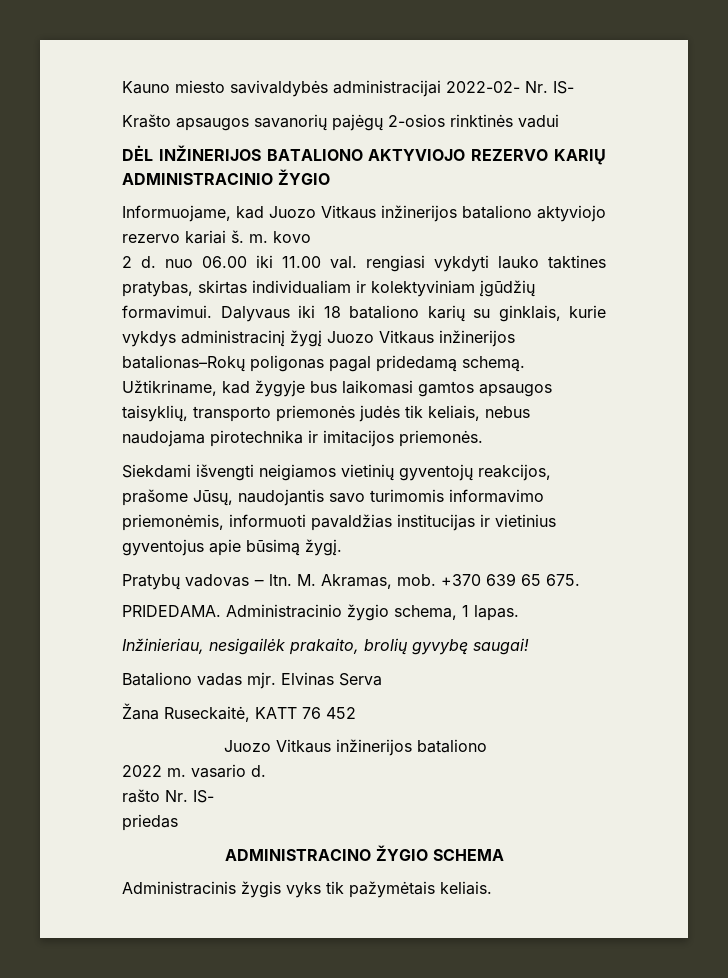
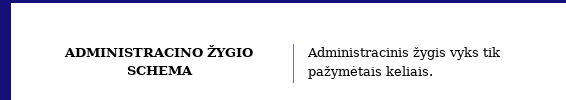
[122,80,574,97] [122,114,559,131] [122,145,606,165] [122,169,330,185] [122,205,606,222] [122,230,311,244] [122,255,606,272] [122,280,535,297] [122,305,606,322] [122,330,515,347] [122,355,525,372] [122,380,552,397] [122,405,530,422] [122,430,483,447] [122,464,551,481] [122,489,544,506] [122,514,556,531] [122,539,342,556] [122,573,580,590] [122,604,519,621] [122,638,529,655] [122,672,382,689] [122,703,356,722] [223,739,487,756] [122,764,266,778] [122,789,214,803] [122,814,178,831] Kauno miesto savivaldybės administracijai 2022-02- Nr. IS- // Krašto apsaugos savanorių pajėgų 2-osios rinktinės vadui // DĖL INŽINERIJOS BATALIONO AKTYVIOJO REZERVO KARIŲ ADMINISTRACINIO ŽYGIO // Informuojame, kad Juozo Vitkaus inžinerijos bataliono aktyviojo rezervo kariai š. m. kovo // 2 d. nuo 06.00 iki 11.00 val. rengiasi vykdyti lauko taktines pratybas, skirtas individualiam ir kolektyviniam įgūdžių formavimui. Dalyvaus iki 18 bataliono karių su ginklais, kurie vykdys administracinį žygį Juozo Vitkaus inžinerijos batalionas–Rokų poligonas pagal pridedamą schemą. Užtikriname, kad žygyje bus laikomasi gamtos apsaugos taisyklių, transporto priemonės judės tik keliais, nebus naudojama pirotechnika ir imitacijos priemonės. // Siekdami išvengti neigiamos vietinių gyventojų reakcijos, prašome Jūsų, naudojantis savo turimomis informavimo priemonėmis, informuoti pavaldžias institucijas ir vietinius gyventojus apie būsimą žygį. // Pratybų vadovas ‒ ltn. M. Akramas, mob. +370 639 65 675. // PRIDEDAMA. Administracinio žygio schema, 1 lapas. // Inžinieriau, nesigailėk prakaito, brolių gyvybę saugai! // Bataliono vadas mjr. Elvinas Serva // Žana Ruseckaitė, KATT 76 452 // Juozo Vitkaus inžinerijos bataliono // 2022 m. vasario d. // rašto Nr. IS- // priedas // -> (64, 52) none

